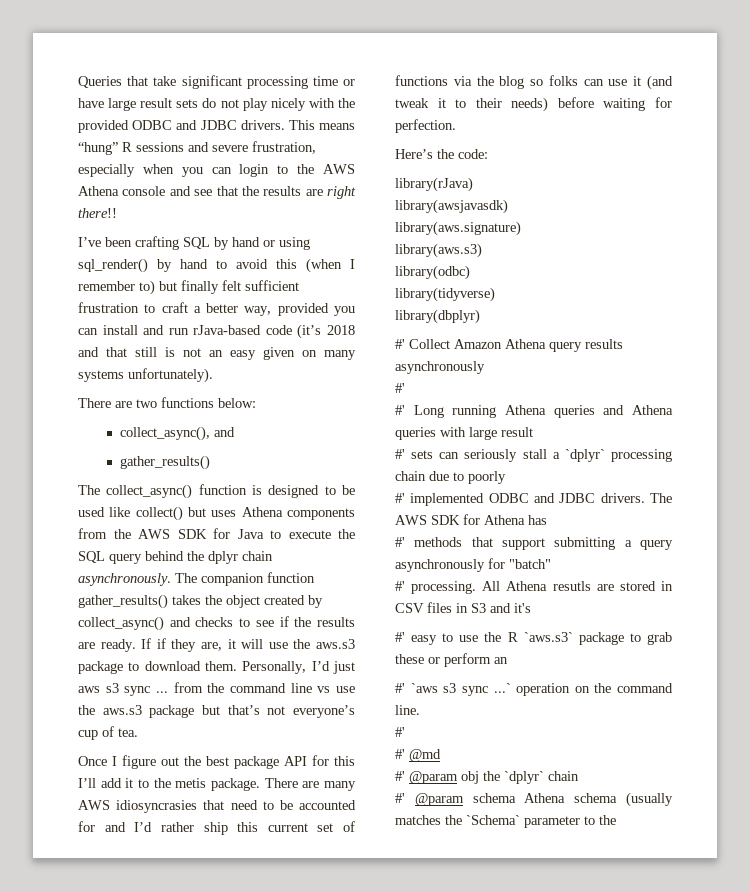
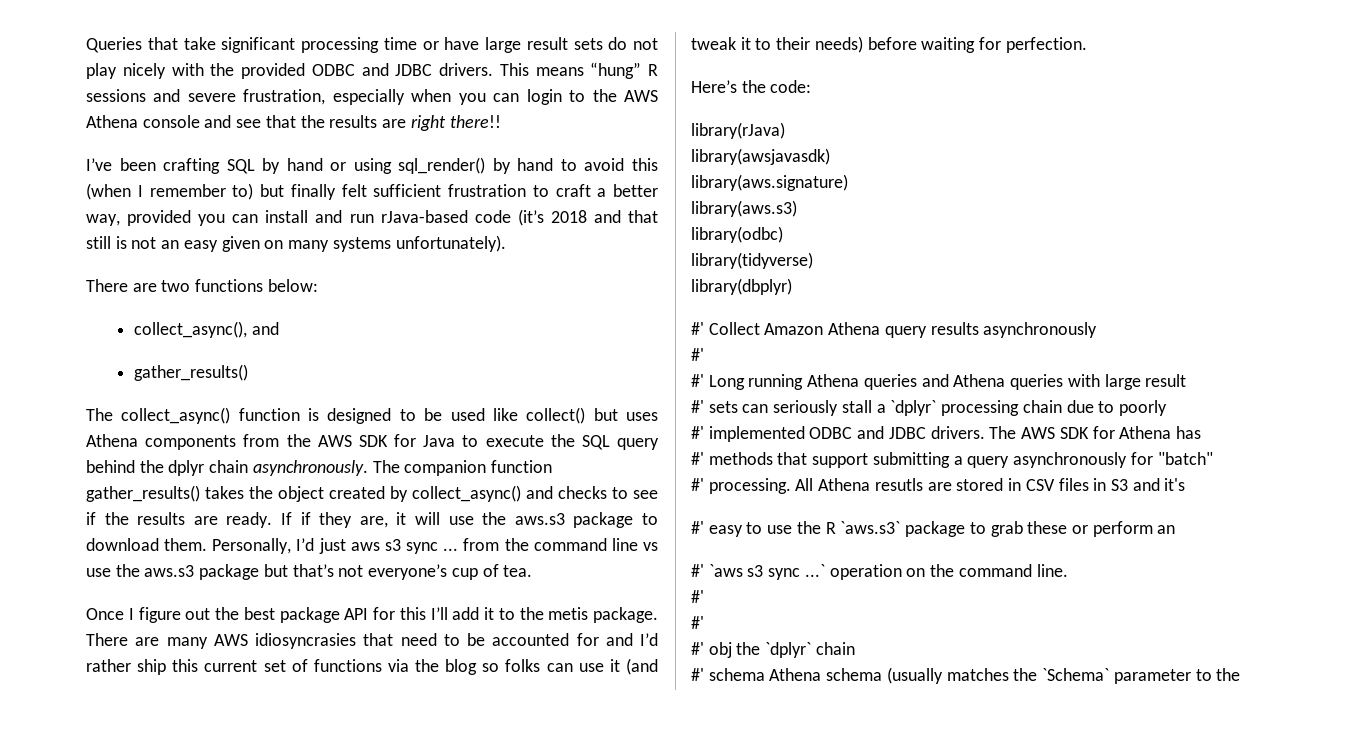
[409,749,441,762] [395,771,458,784] @md // #' @param -> [691,642,704,655] // #'
[414,793,464,806] @param -> (704, 674) none

